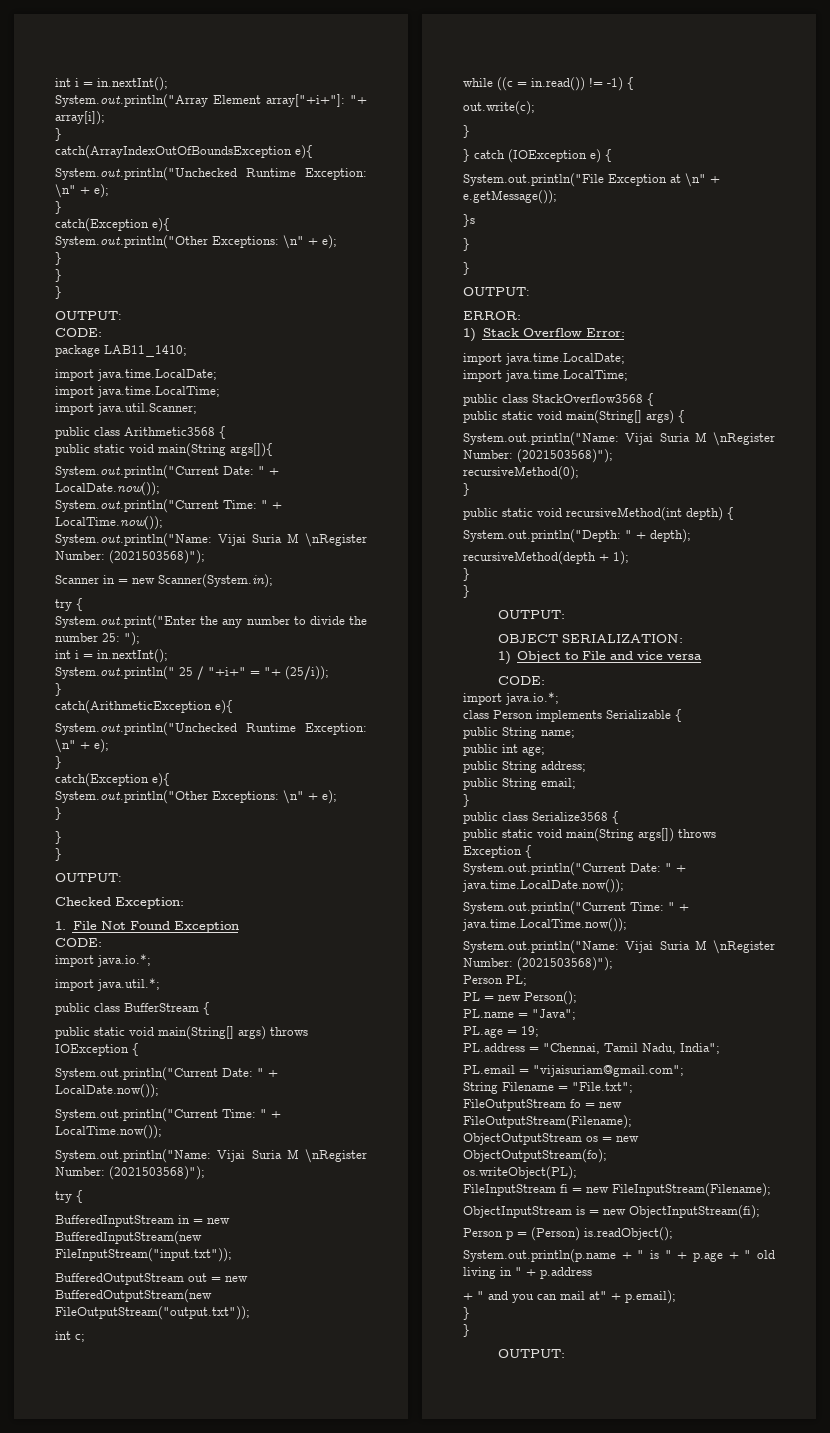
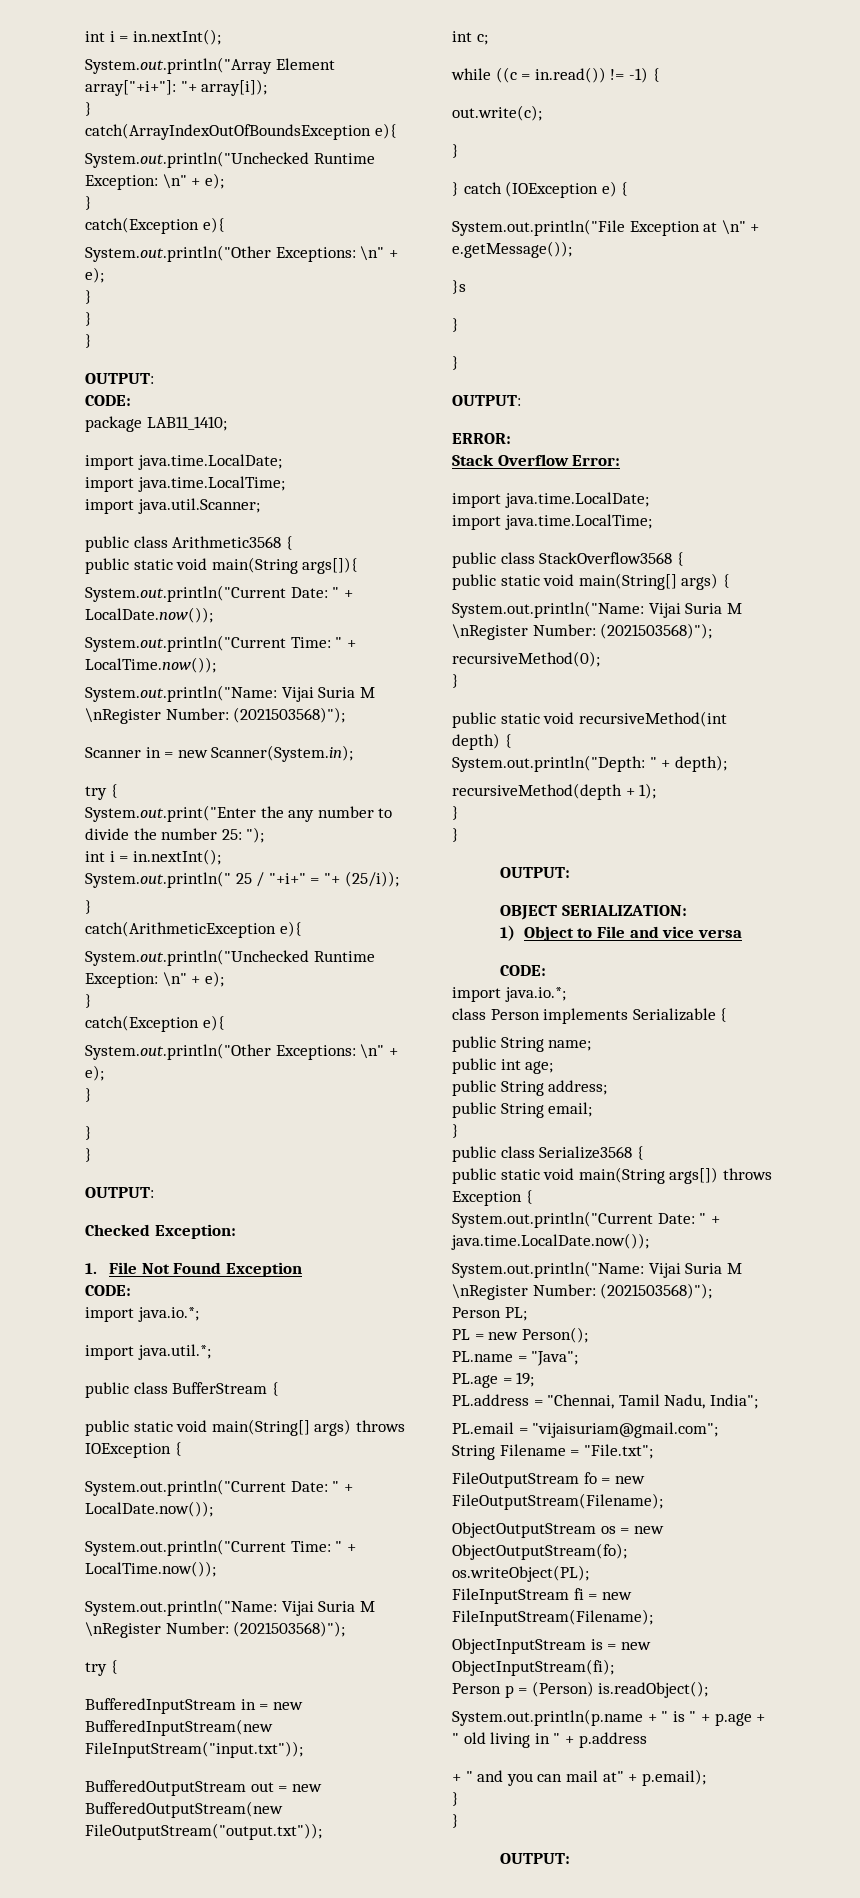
[463,328,476,342] 1) -> (511, 438) none
[463,901,689,915] [462,918,627,932] // System.out.println("Current Time: " + java.time.LocalTime.now()); -> (649, 1241) none

